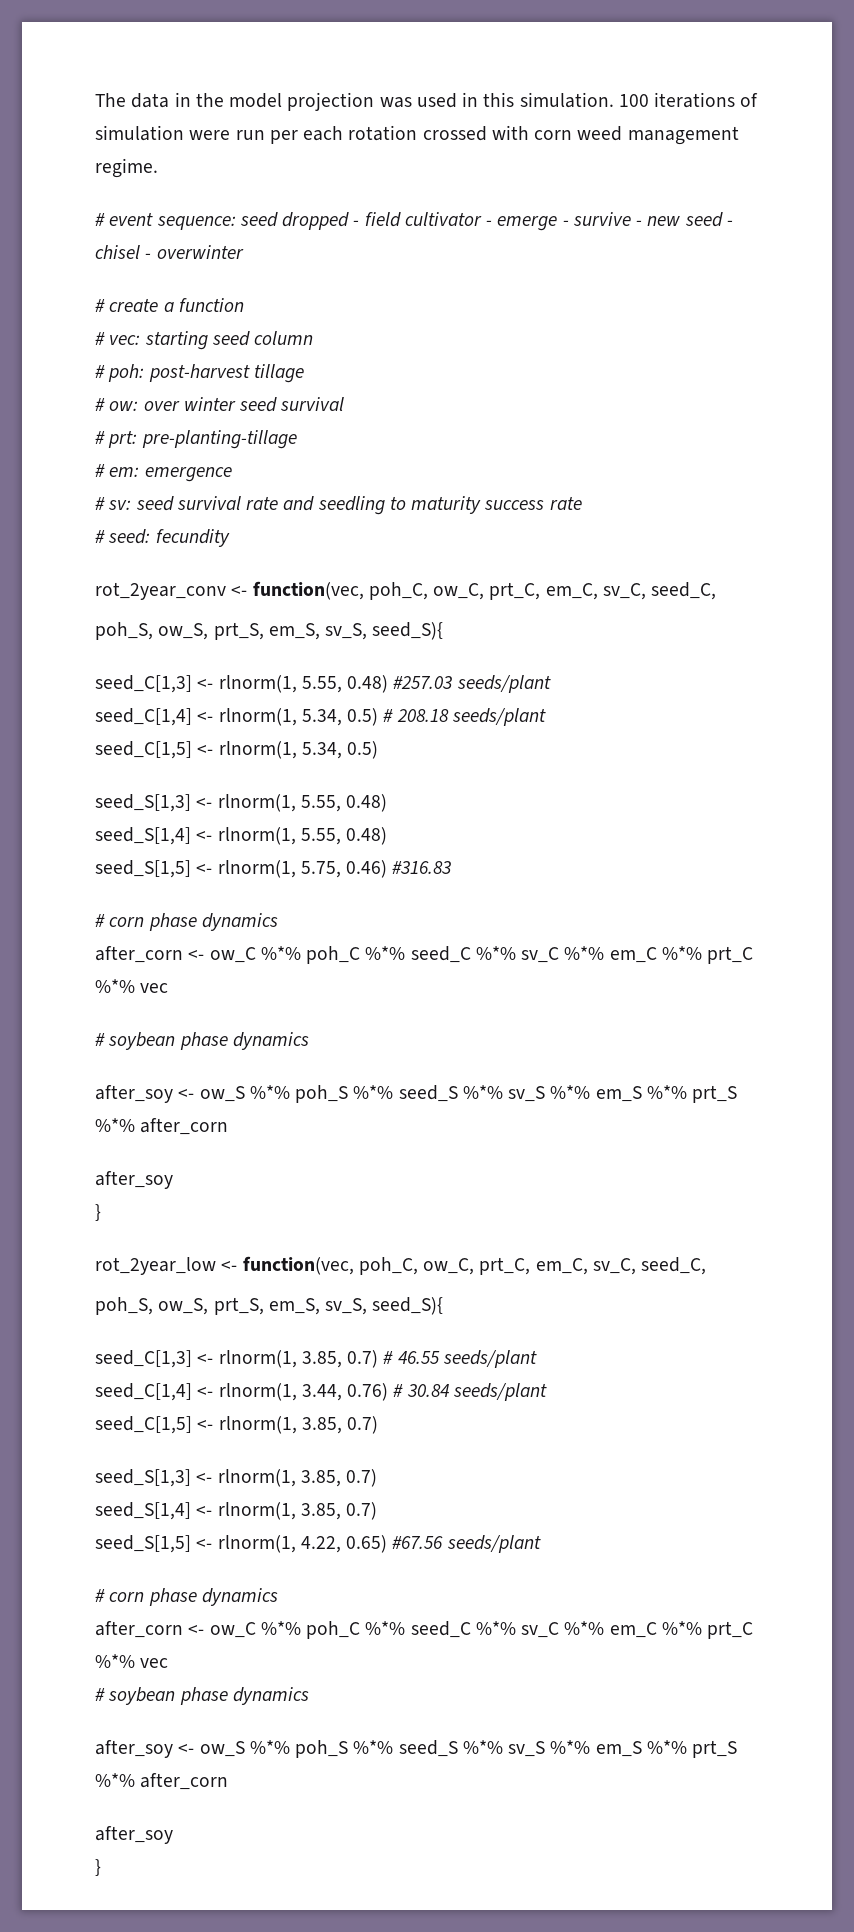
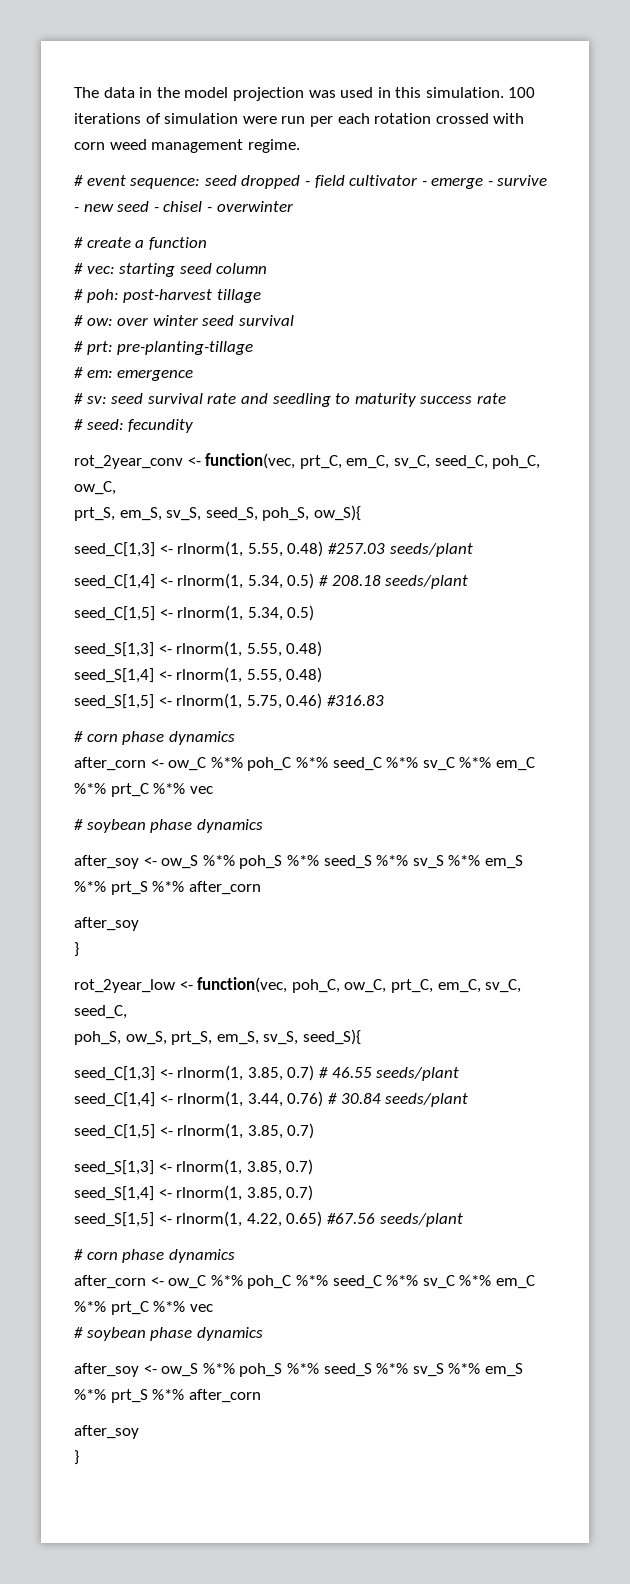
[368,582,717,600] [95,622,444,640] poh_C, ow_C, prt_C, em_C, sv_C, seed_C, // poh_S, ow_S, prt_S, em_S, sv_S, seed_S){ -> [299,455,541,469] [74,481,116,495] [74,505,361,521] prt_C, em_C, sv_C, seed_C, poh_C, ow_C, // prt_S, em_S, sv_S, seed_S, poh_S, ow_S){

